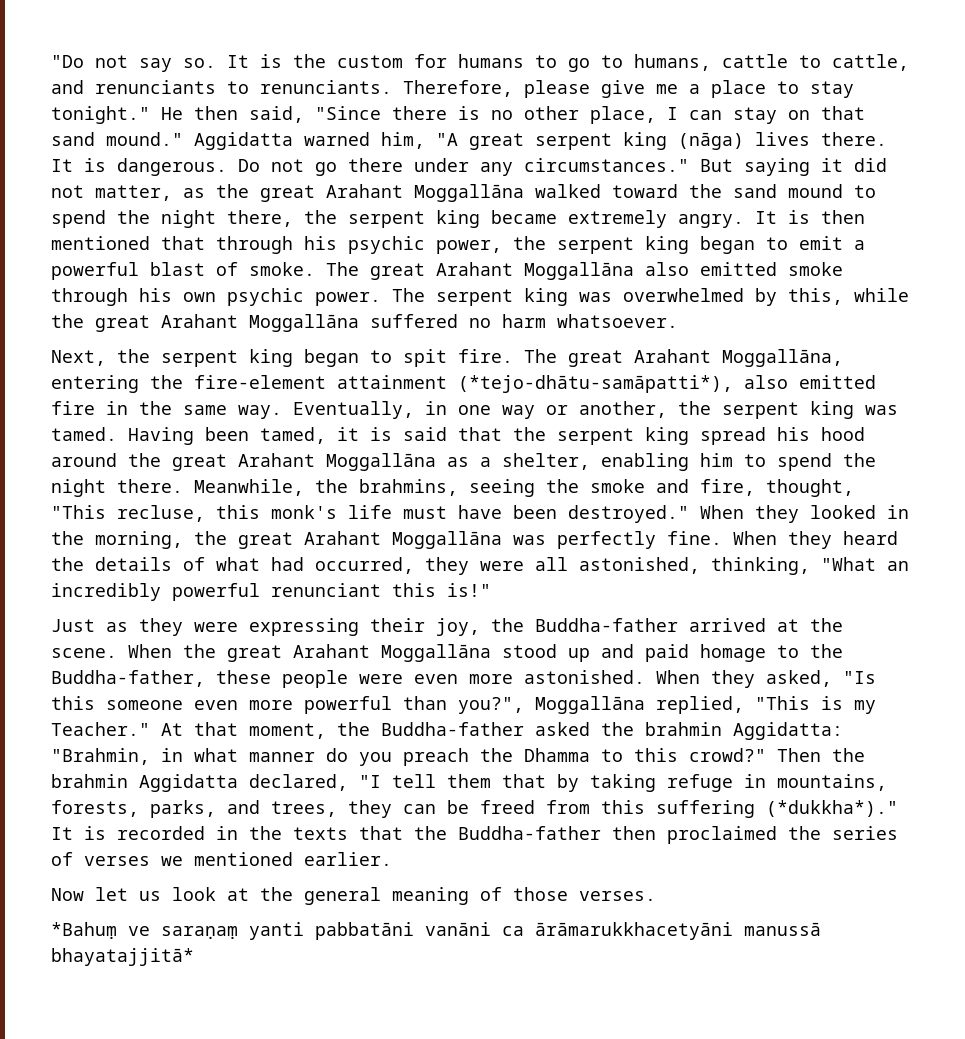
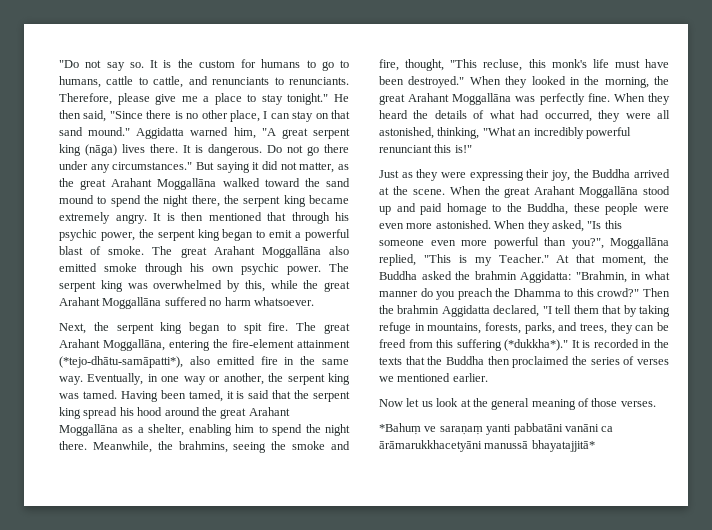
[535,618,678,632] Buddha-father -> [592,169,631,178] Buddha
[51,670,205,687] Buddha-father, -> [527,203,569,215] Buddha,
[381,722,524,736] Buddha-father -> [379,271,417,280] Buddha
[458,826,601,840] Buddha-father -> [446,356,484,365] Buddha

